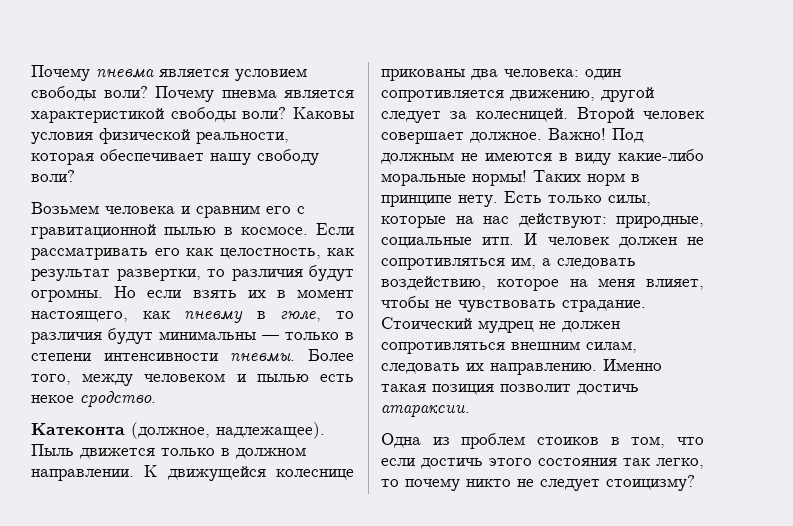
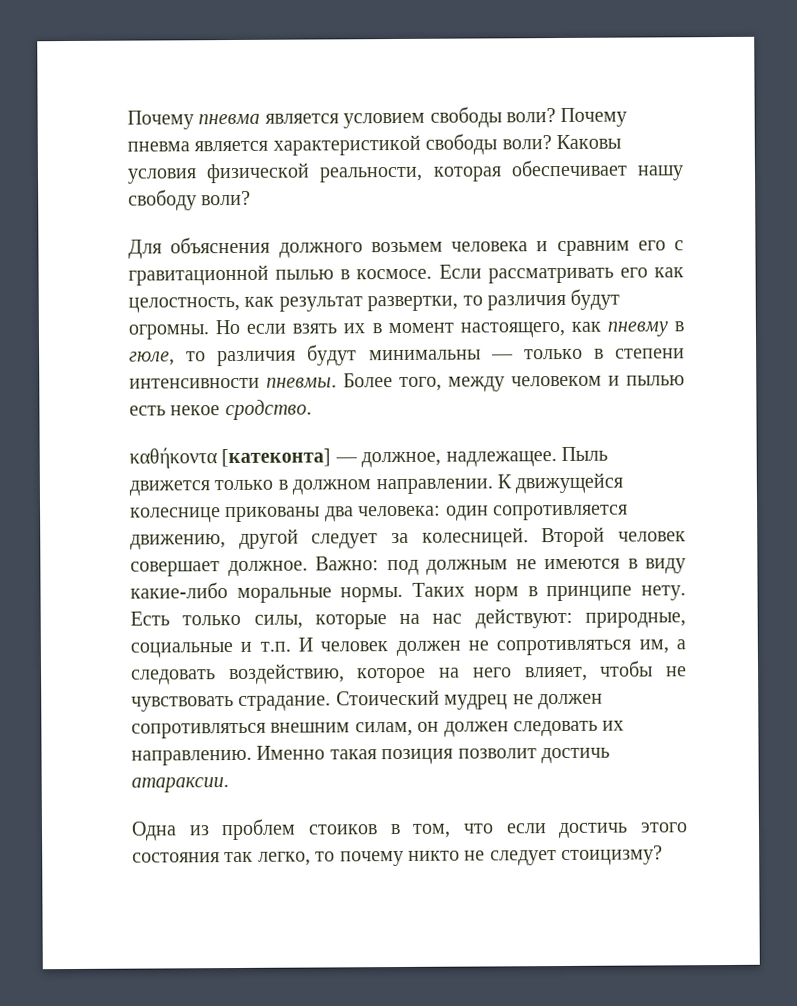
[31,202,99,214] Возьмем -> [128,236,443,259] Для объяснения должного возьмем
[31,422,325,439] Катеконта (должное, надлежащее). -> [129,447,557,469] καθήκοντα [катеконта] — должное, надлежащее.
[548,128,644,143] Важно! Под -> [315,556,419,576] Важно: под
[472,170,527,186] нормы! -> [340,586,404,603] нормы.
[482,237,515,245] итп. -> [240,641,291,652] и т.п.
[598,278,636,287] меня -> [472,667,512,678] него
(637, 347) none -> [417,721,509,737] он должен

